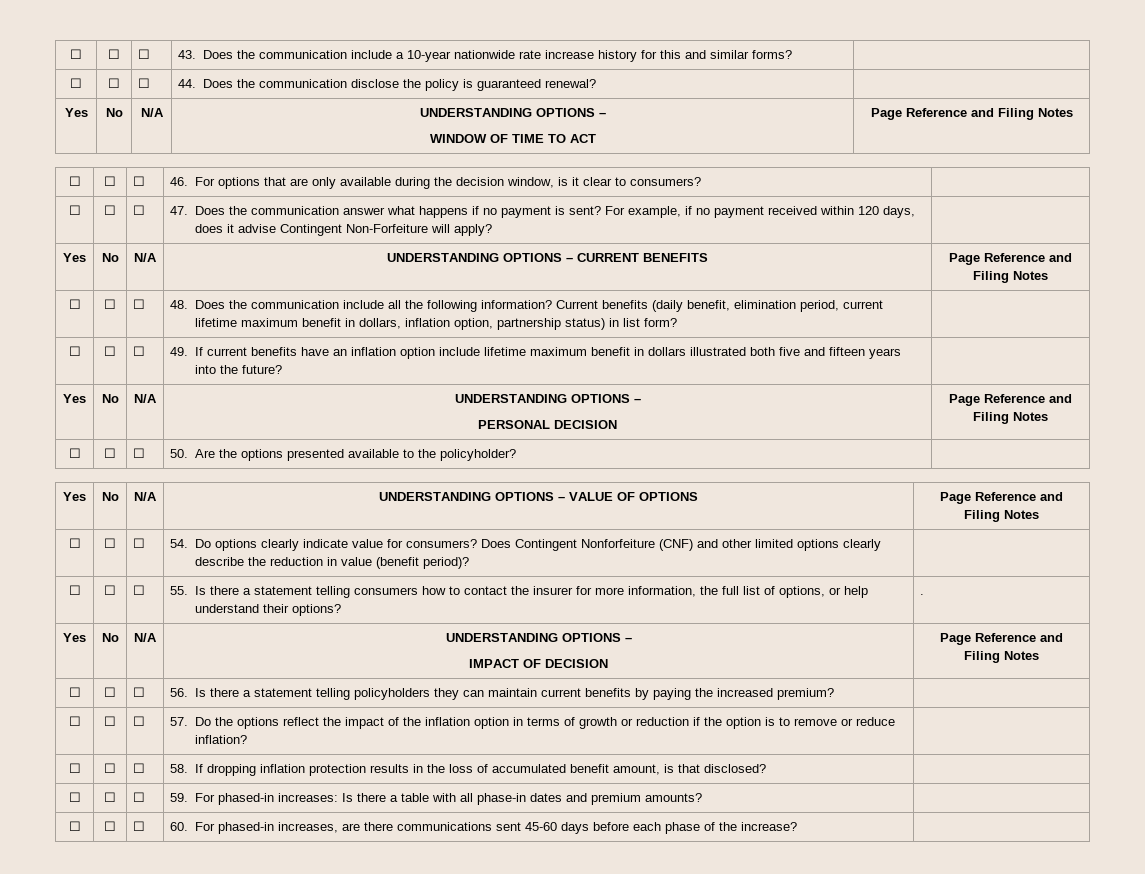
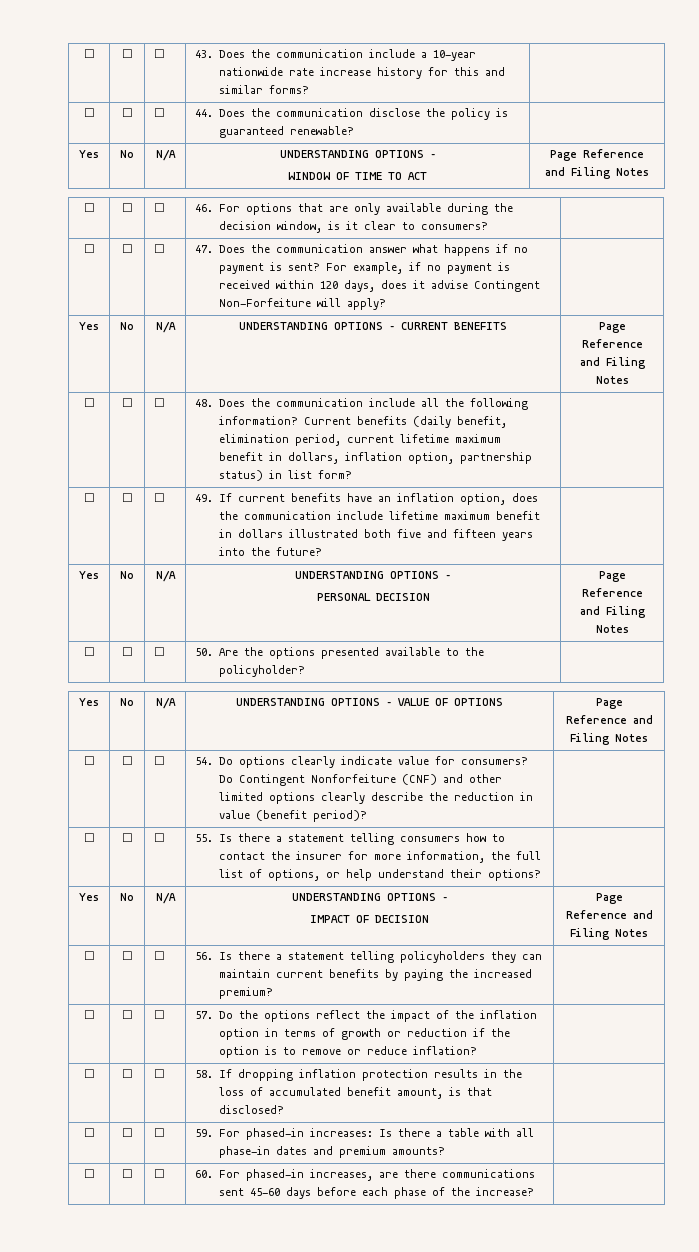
[544,79,596,88] renewal? -> [289,126,354,135] renewable?
(764, 212) none -> [497,262,510,271] is
[399,347,435,359] option -> [459,493,538,505] [218,511,331,520] option, does the communication
[480,539,511,548] Does -> [218,775,233,783] Do
[920,594,925,595] . -> (541, 875) none

